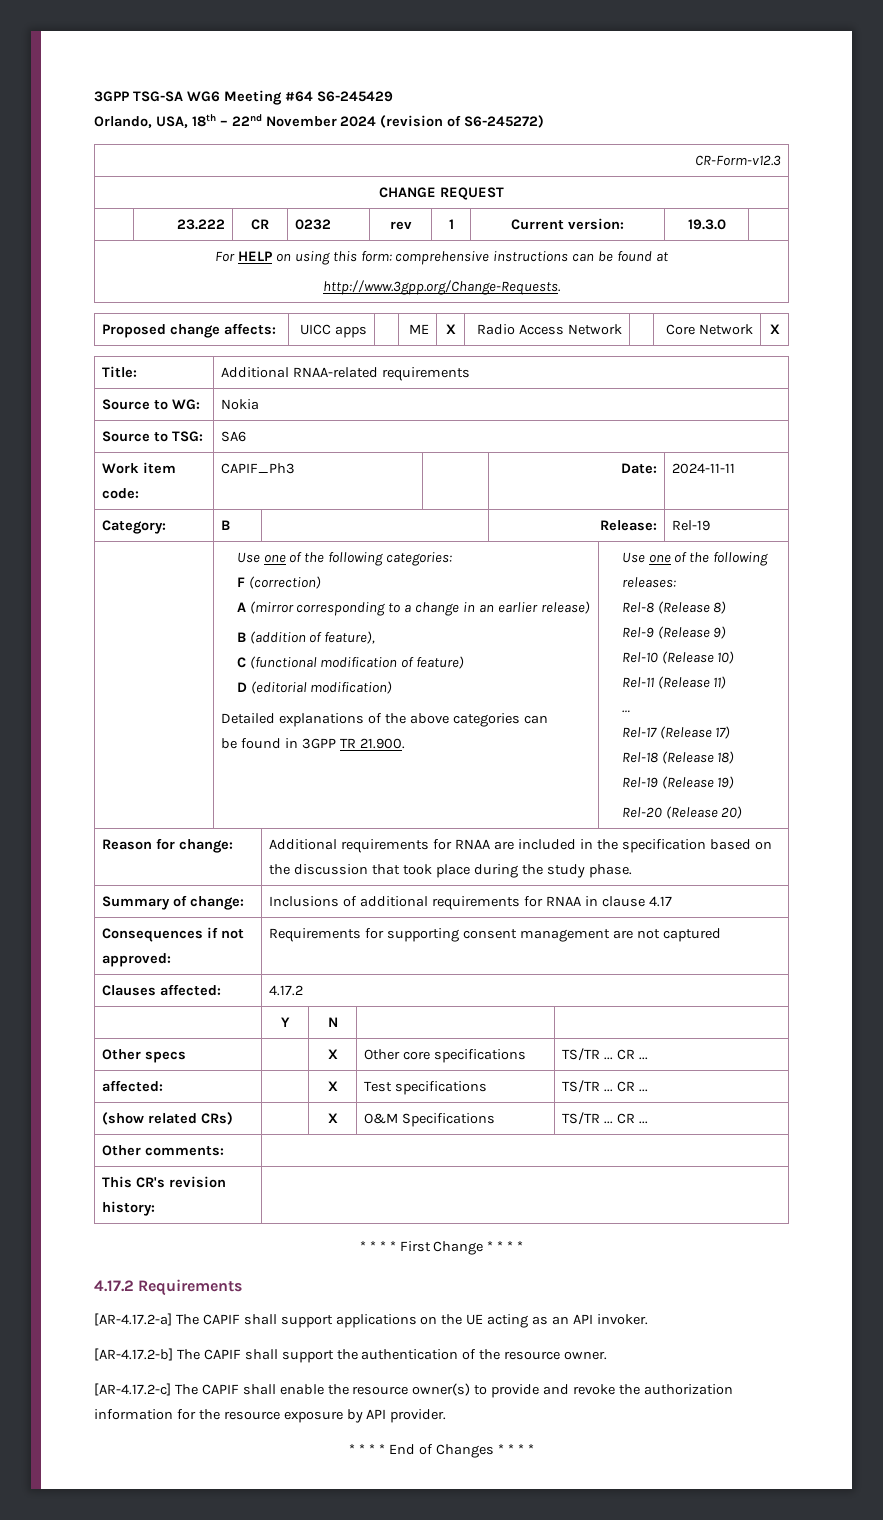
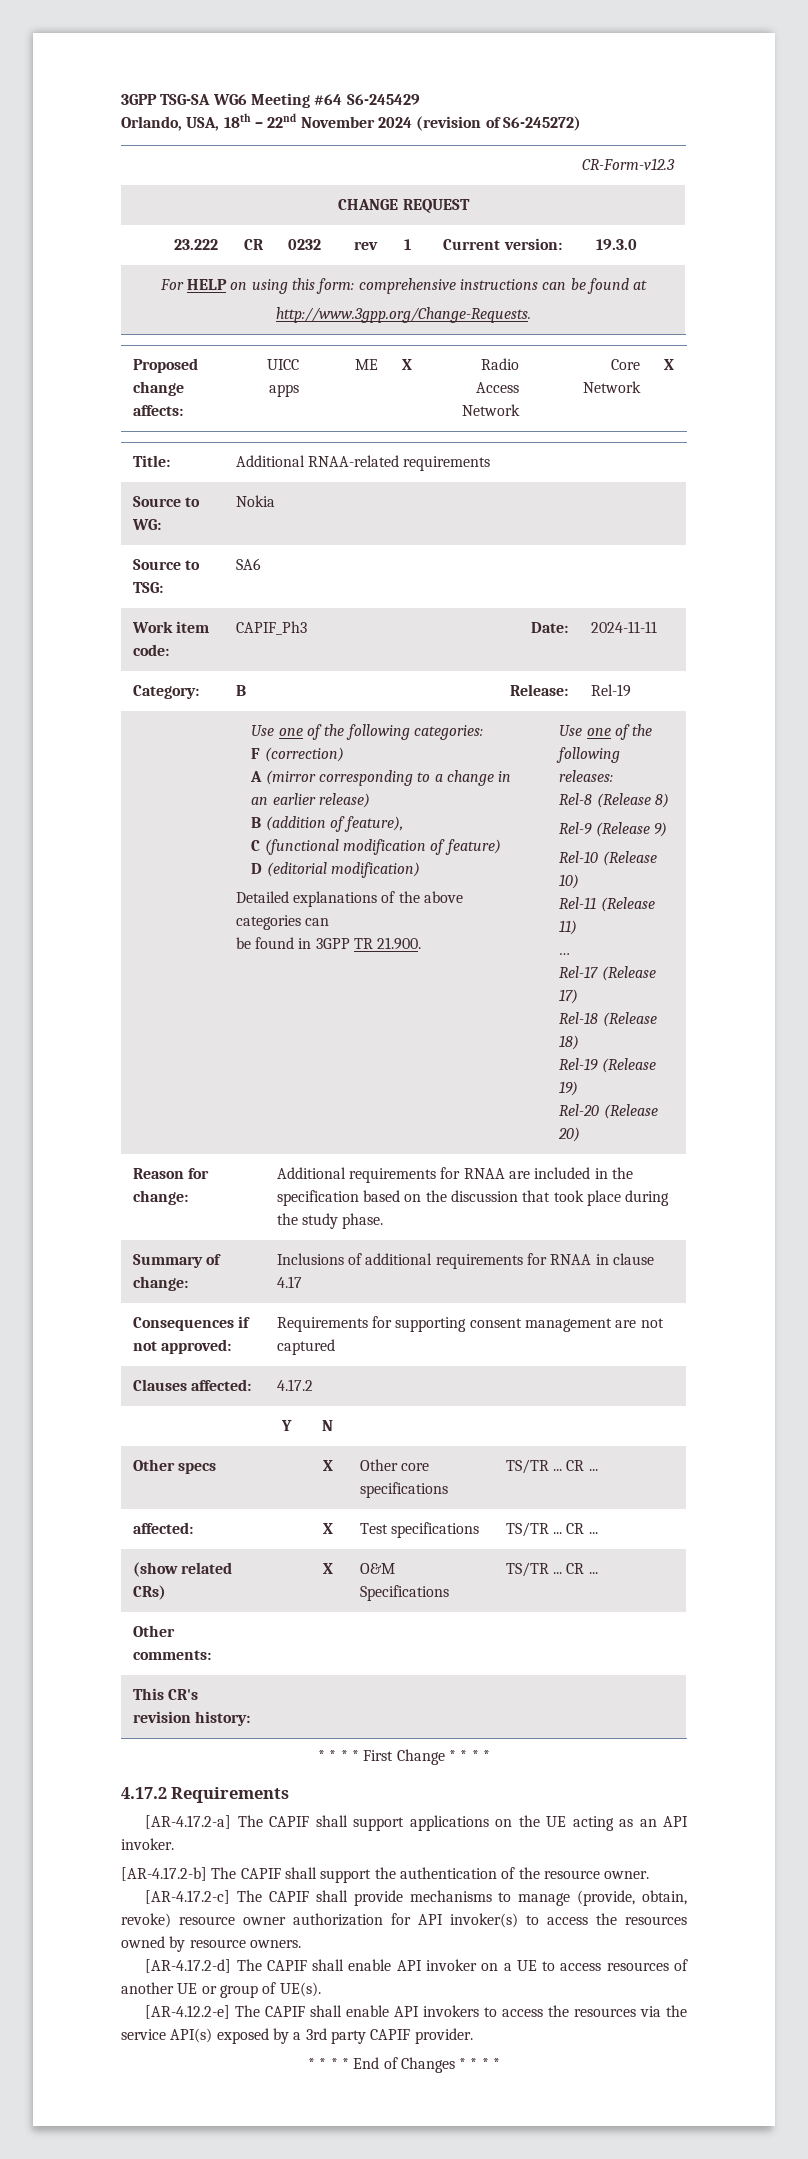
[279,1383,733,1398] [94,1409,387,1423] enable the resource owner(s) to provide and revoke the authorization information for the resource exposure by API -> [353,1890,687,1906] [121,1913,687,1928] [121,1936,301,1952] [145,1959,688,1973] [121,1982,321,1998] [145,2005,687,2019] [121,2028,411,2044] provide mechanisms to manage (provide, obtain, revoke) resource owner authorization for API invoker(s) to access the resources owned by resource owners. // [AR-4.17.2-d] The CAPIF shall enable API invoker on a UE to access resources of another UE or group of UE(s). // [AR-4.12.2-e] The CAPIF shall enable API invokers to access the resources via the service API(s) exposed by a 3rd party CAPIF

